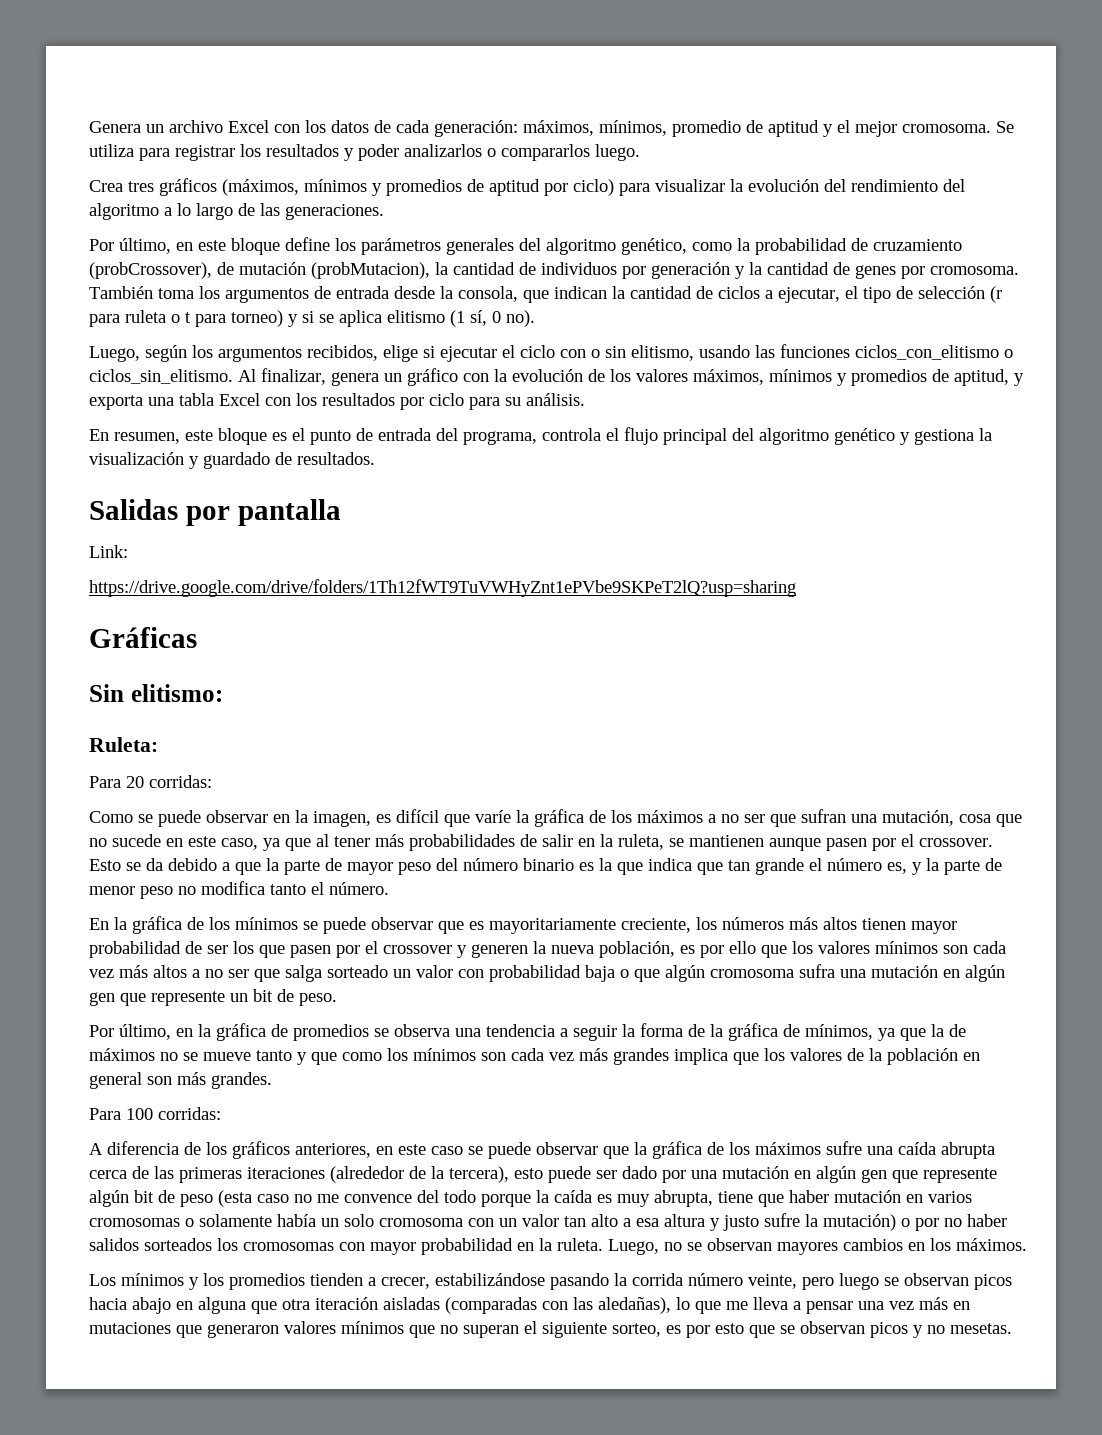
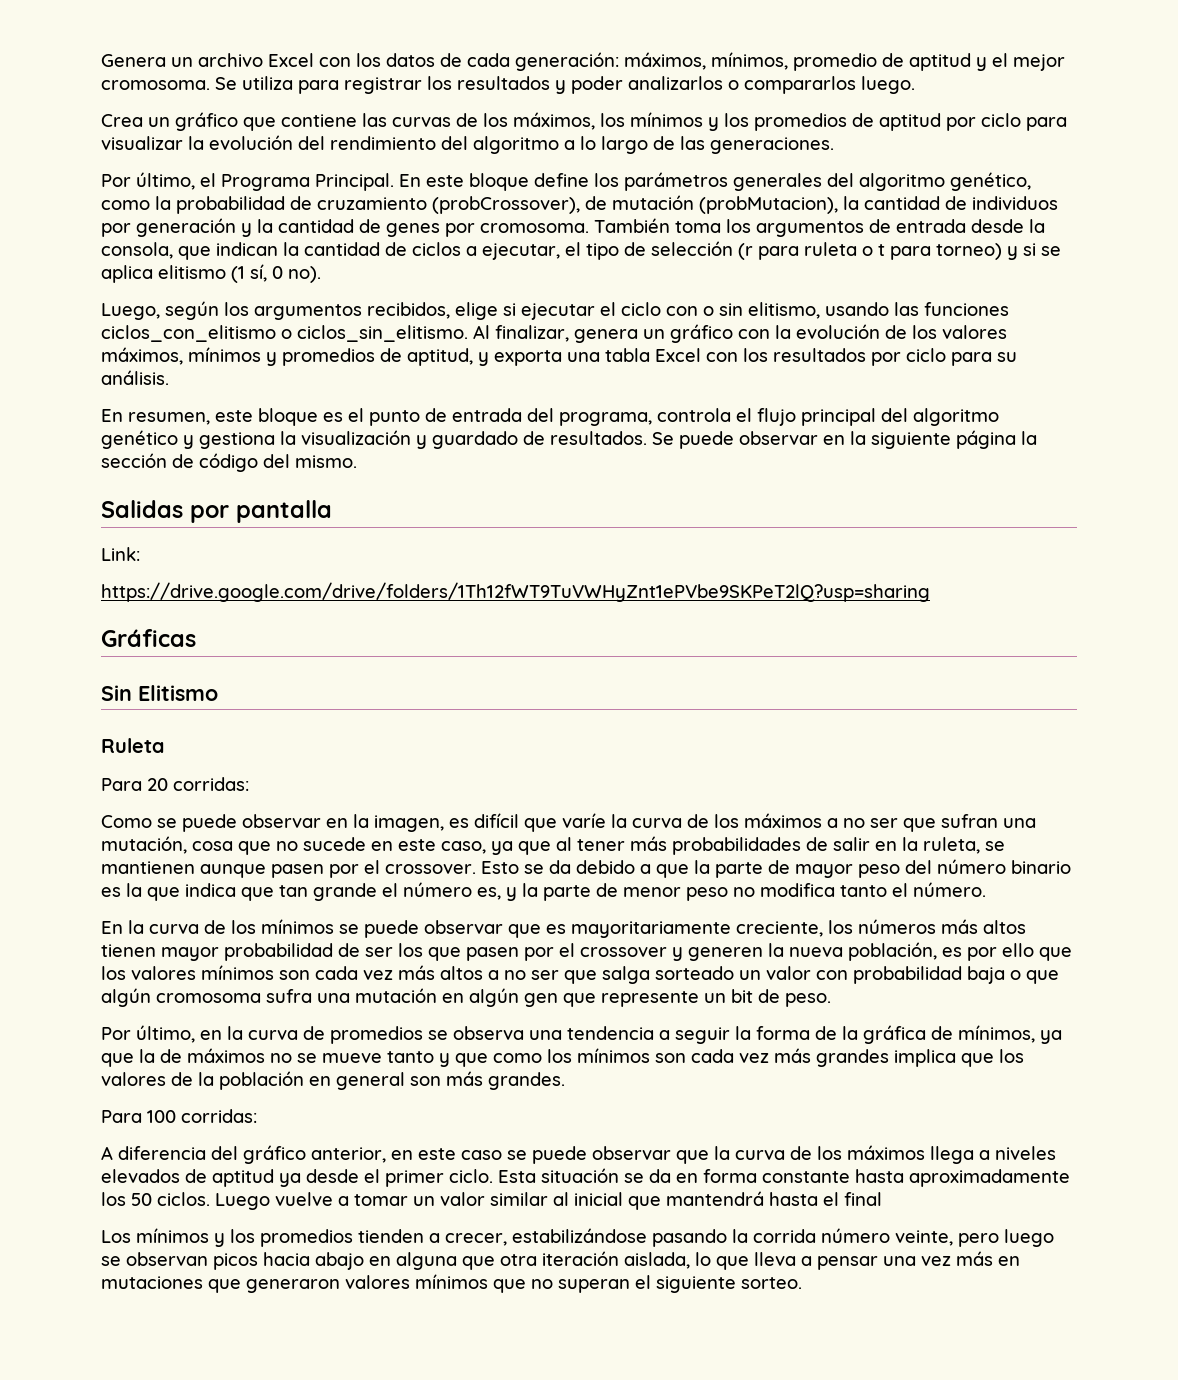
[128,178,382,196] tres gráficos (máximos, mínimos y -> [148,112,749,131] un gráfico que contiene las curvas de los máximos, los mínimos y los
[573,179,614,196] ciclo) -> [981,113,1021,127] ciclo
[176,242,193,251] en -> [200,173,421,191] el Programa Principal. En
(375, 458) none -> [652,430,1037,449] [101,453,357,472] Se puede observar en la siguiente página la sección de código del mismo.
[130,684,223,702] [89,737,158,752] elitismo: // Ruleta: -> [138,685,218,701] [101,738,164,753] Elitismo // Ruleta
[534,809,584,827] gráfica -> [632,818,682,828] curva
[132,916,182,934] gráfica -> [149,924,199,934] curva
[216,1023,266,1041] gráfica -> [248,1030,298,1040] curva
[184,1141,371,1159] de los gráficos anteriores, -> [211,1145,386,1164] del gráfico anterior,
[652,1141,995,1159] [89,1166,997,1183] [89,1190,972,1207] [89,1213,1007,1231] [89,1238,1027,1255] gráfica de los máximos sufre una caída abrupta cerca de las primeras iteraciones (alrededor de la tercera), esto puede ser dado por una mutación en algún gen que represente algún bit de peso (esta caso no me convence del todo porque la caída es muy abrupta, tiene que haber mutación en varios cromosomas o solamente había un solo cromosoma con un valor tan alto a esa altura y justo sufre la mutación) o por no haber salidos sorteados los cromosomas con mayor probabilidad en la ruleta. Luego, no se observan mayores cambios en los máximos. -> [735,1145,1056,1164] [101,1168,1070,1187] [101,1191,882,1210] curva de los máximos llega a niveles elevados de aptitud ya desde el primer ciclo. Esta situación se da en forma constante hasta aproximadamente los 50 ciclos. Luego vuelve a tomar un valor similar al inicial que mantendrá hasta el final
[383,1297,671,1314] aisladas (comparadas con las aledañas), -> [624,1252,690,1269] aislada,
[726,1301,748,1310] me -> (749, 1263) none
[612,1321,1012,1338] sorteo, es por esto que se observan picos y no mesetas. -> [741,1277,802,1289] sorteo.

